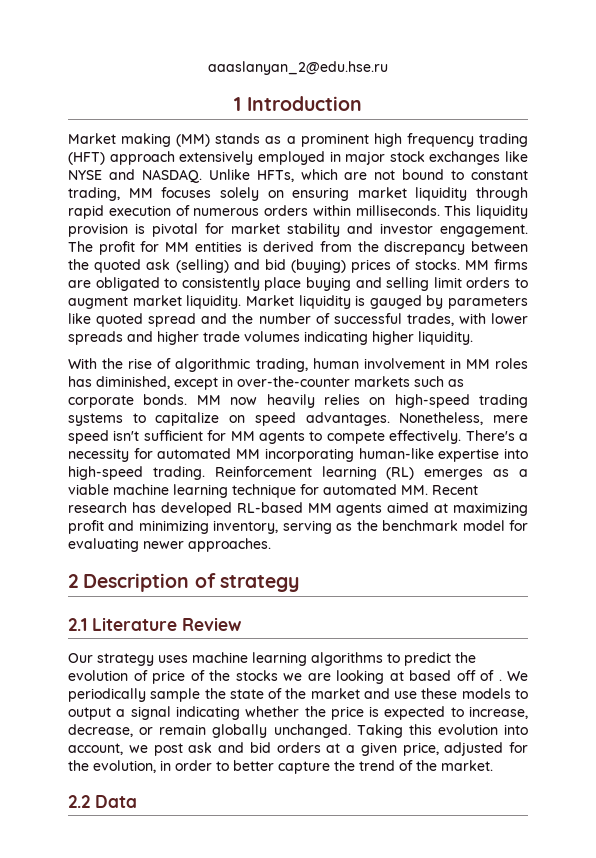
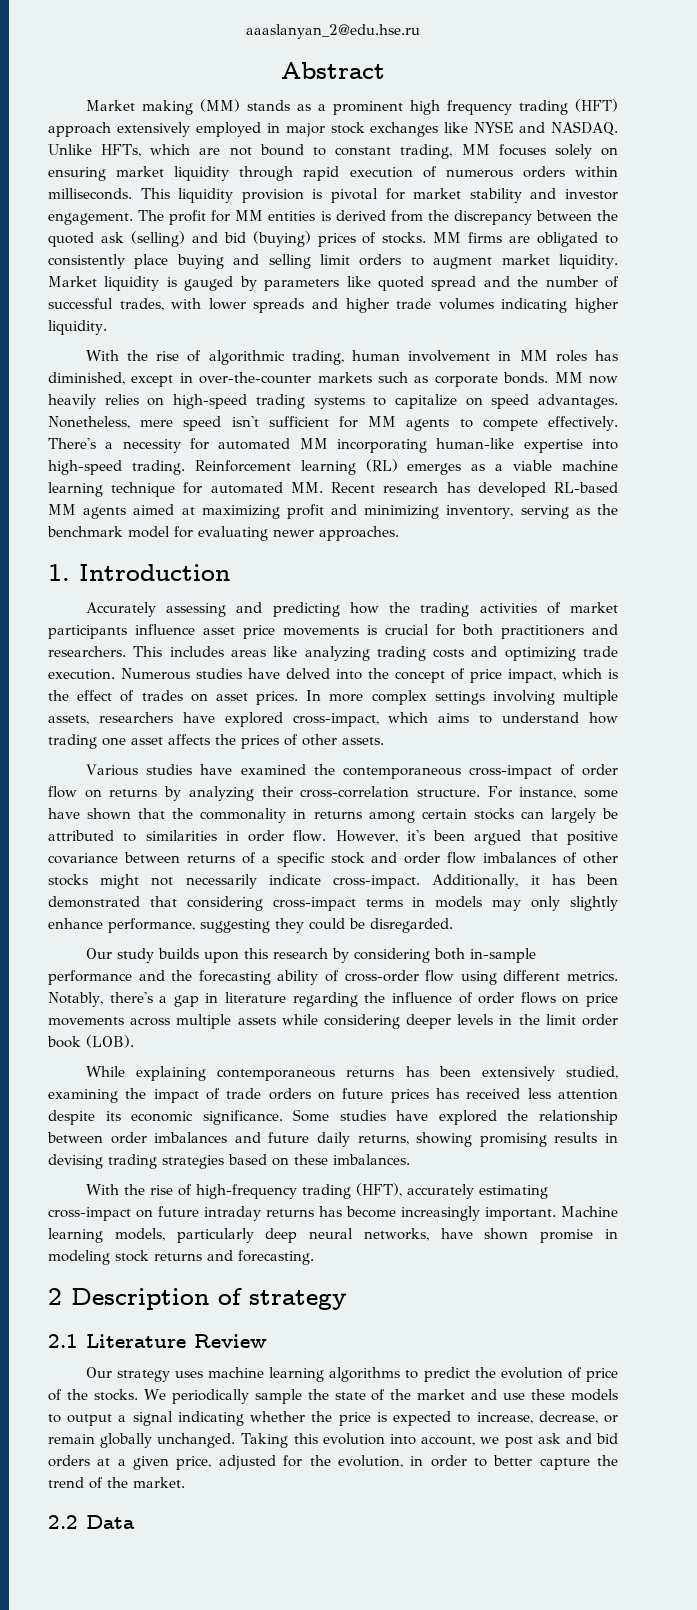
[234,96,362,111] 1 Introduction -> [281,62,385,79] Abstract
(271, 545) none -> [48,564,230,581] [85,602,618,617] [48,624,618,639] [48,646,618,661] [48,668,618,683] [48,690,618,705] [48,712,619,727] [48,734,384,749] [85,764,619,779] [48,786,618,801] [48,808,618,823] [48,830,619,845] [48,852,618,867] [48,874,618,889] [48,896,619,911] [48,918,453,933] [85,948,536,963] [48,970,619,985] [48,992,619,1007] [48,1014,618,1029] [47,1035,134,1048] [85,1066,618,1081] [48,1088,618,1103] [48,1109,618,1125] [47,1132,619,1147] [48,1154,410,1169] [85,1183,548,1199] [48,1206,618,1221] [48,1228,618,1243] [48,1250,314,1265] // 1. Introduction // Accurately assessing and predicting how the trading activities of market participants influence asset price movements is crucial for both practitioners and researchers. This includes areas like analyzing trading costs and optimizing trade execution. Numerous studies have delved into the concept of price impact, which is the effect of trades on asset prices. In more complex settings involving multiple assets, researchers have explored cross-impact, which aims to understand how trading one asset affects the prices of other assets. // Various studies have examined the contemporaneous cross-impact of order flow on returns by analyzing their cross-correlation structure. For instance, some have shown that the commonality in returns among certain stocks can largely be attributed to similarities in order flow. However, it's been argued that positive covariance between returns of a specific stock and order flow imbalances of other stocks might not necessarily indicate cross-impact. Additionally, it has been demonstrated that considering cross-impact terms in models may only slightly enhance performance, suggesting they could be disregarded. // Our study builds upon this research by considering both in-sample performance and the forecasting ability of cross-order flow using different metrics. Notably, there's a gap in literature regarding the influence of order flows on price movements across multiple assets while considering deeper levels in the limit order book (LOB). // While explaining contemporaneous returns has been extensively studied, examining the impact of trade orders on future prices has received less attention despite its economic significance. Some studies have explored the relationship between order imbalances and future daily returns, showing promising results in devising trading strategies based on these imbalances. // With the rise of high-frequency trading (HFT), accurately estimating cross-impact on future intraday returns has become increasingly important. Machine learning models, particularly deep neural networks, have shown promise in modeling stock returns and forecasting.
[235,670,502,684] stocks we are looking at based off of . -> [93,1389,138,1401] stocks.

